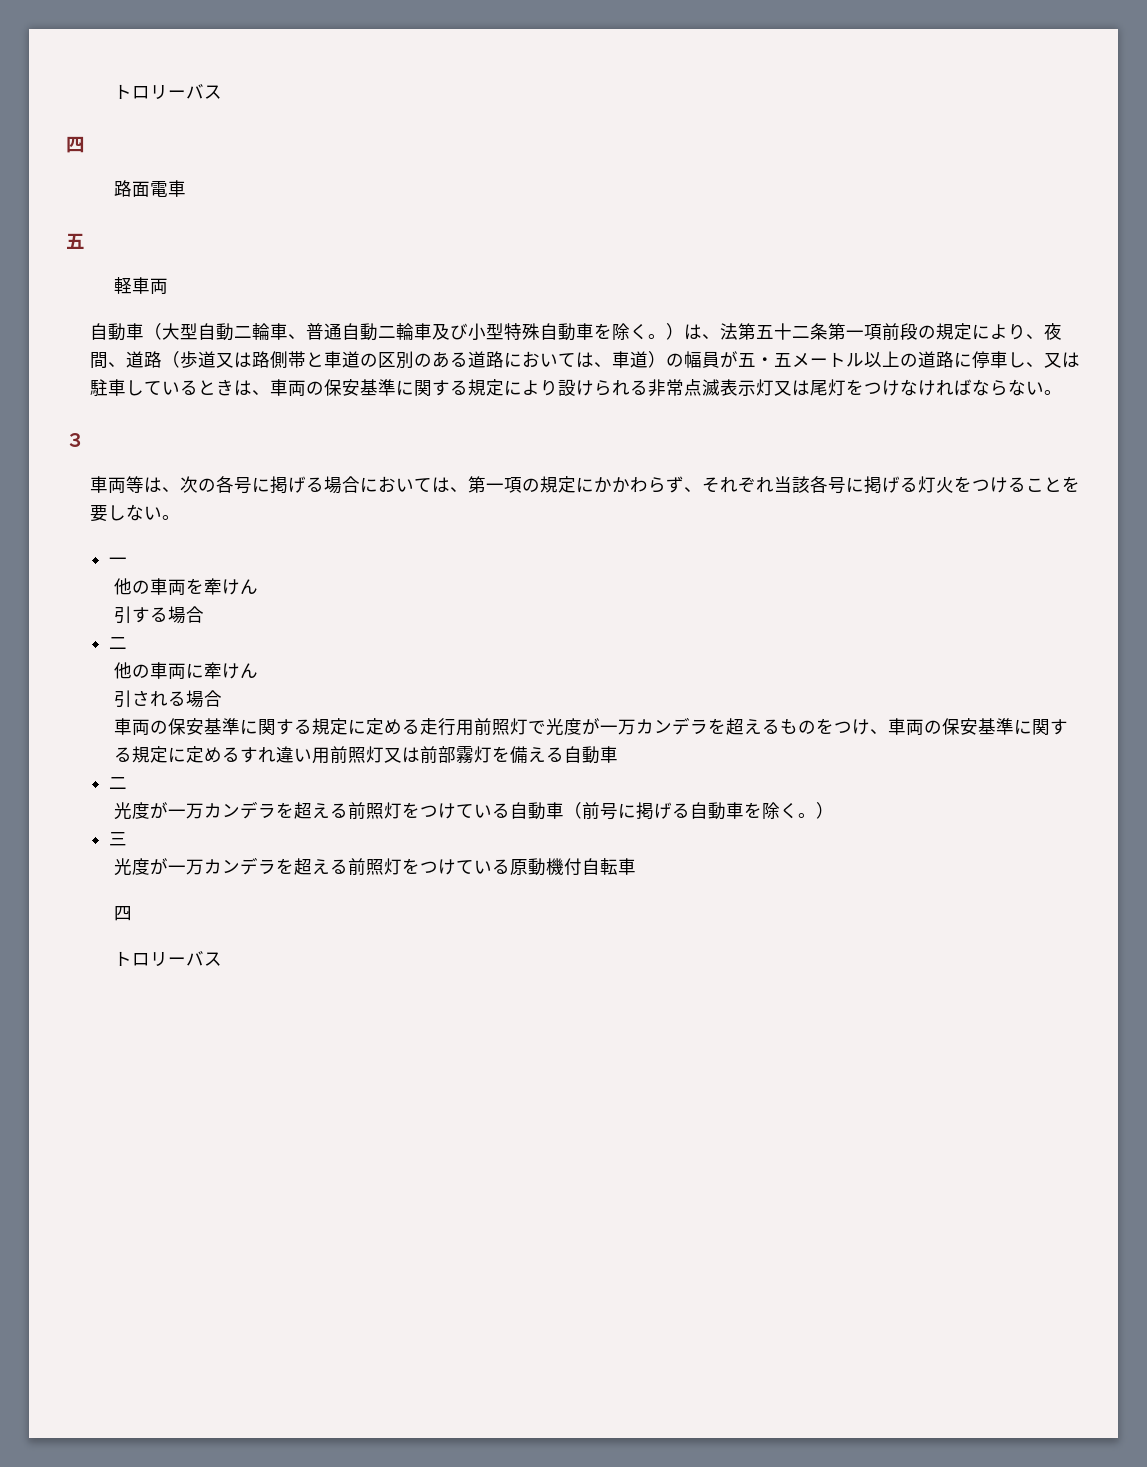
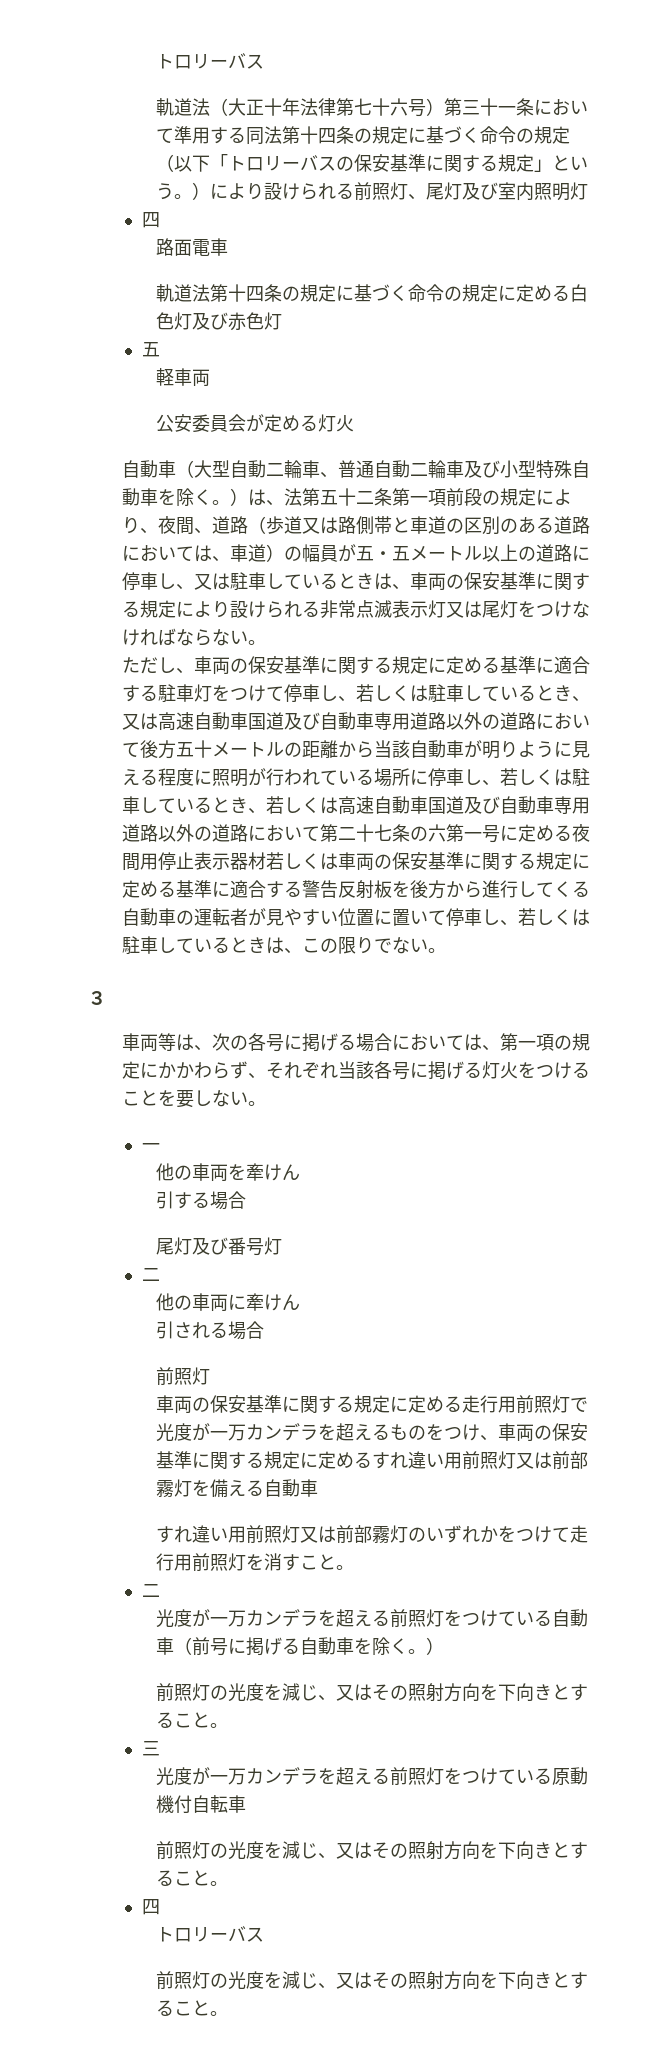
[113,84,222,99] [66,136,85,153] [113,180,186,197] [66,233,85,249] [113,277,168,295] トロリーバス // 四 // 路面電車 // 五 // 軽車両 -> [155,53,264,69] [155,98,588,117] [155,126,570,145] [155,154,588,172] [155,182,588,201] [141,212,160,228] [155,238,228,256] [155,284,588,302] [155,312,282,331] [141,342,160,357] [155,368,210,387] [155,414,354,432] トロリーバス // 軌道法（大正十年法律第七十六号）第三十一条において準用する同法第十四条の規定に基づく命令の規定（以下「トロリーバスの保安基準に関する規定」という。）により設けられる前照灯、尾灯及び室内照明灯 // 四 // 路面電車 // 軌道法第十四条の規定に基づく命令の規定に定める白色灯及び赤色灯 // 五 // 軽車両 // 公安委員会が定める灯火
(1062, 392) none -> [121,656,590,675] [121,684,590,703] [121,712,590,731] [121,740,590,759] [121,768,590,787] [121,796,590,815] [121,824,590,843] [121,852,590,871] [121,880,590,899] [121,908,590,926] [121,936,446,955] // ただし、車両の保安基準に関する規定に定める基準に適合する駐車灯をつけて停車し、若しくは駐車しているとき、又は高速自動車国道及び自動車専用道路以外の道路において後方五十メートルの距離から当該自動車が明りように見える程度に照明が行われている場所に停車し、若しくは駐車しているとき、若しくは高速自動車国道及び自動車専用道路以外の道路において第二十七条の六第一号に定める夜間用停止表示器材若しくは車両の保安基準に関する規定に定める基準に適合する警告反射板を後方から進行してくる自動車の運転者が見やすい位置に置いて停車し、若しくは駐車しているときは、この限りでない。
(204, 614) none -> [155,1237,282,1256] // 尾灯及び番号灯
(222, 698) none -> [155,1367,210,1385] // 前照灯
(618, 754) none -> [155,1525,588,1543] [155,1553,354,1571] // すれ違い用前照灯又は前部霧灯のいずれかをつけて走行用前照灯を消すこと。
(834, 810) none -> [155,1683,588,1702] [155,1712,228,1728] // 前照灯の光度を減じ、又はその照射方向を下向きとすること。
[113,906,132,921] [113,951,222,966] 四 // トロリーバス -> [155,1841,588,1860] [155,1870,228,1886] [141,1899,160,1915] [155,1926,264,1942] [155,1971,588,1990] [155,2000,228,2016] 前照灯の光度を減じ、又はその照射方向を下向きとすること。 // 四 // トロリーバス // 前照灯の光度を減じ、又はその照射方向を下向きとすること。

